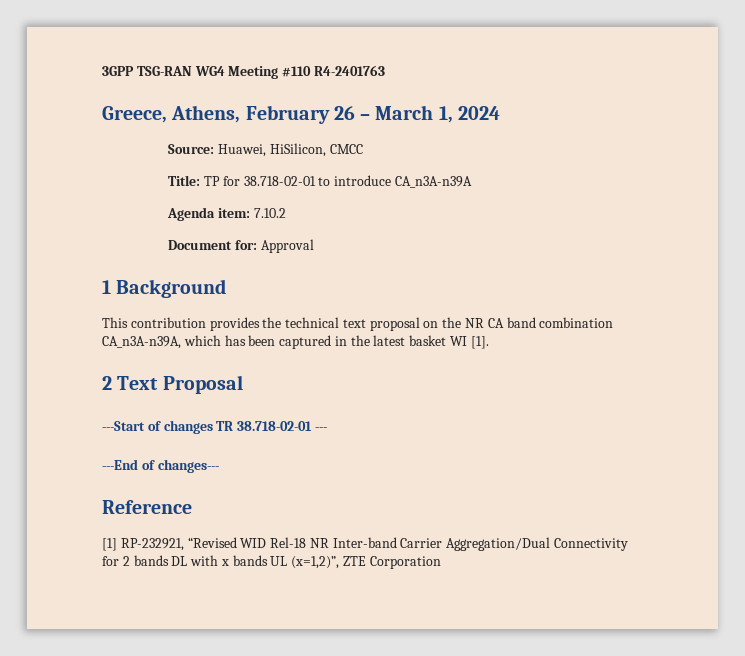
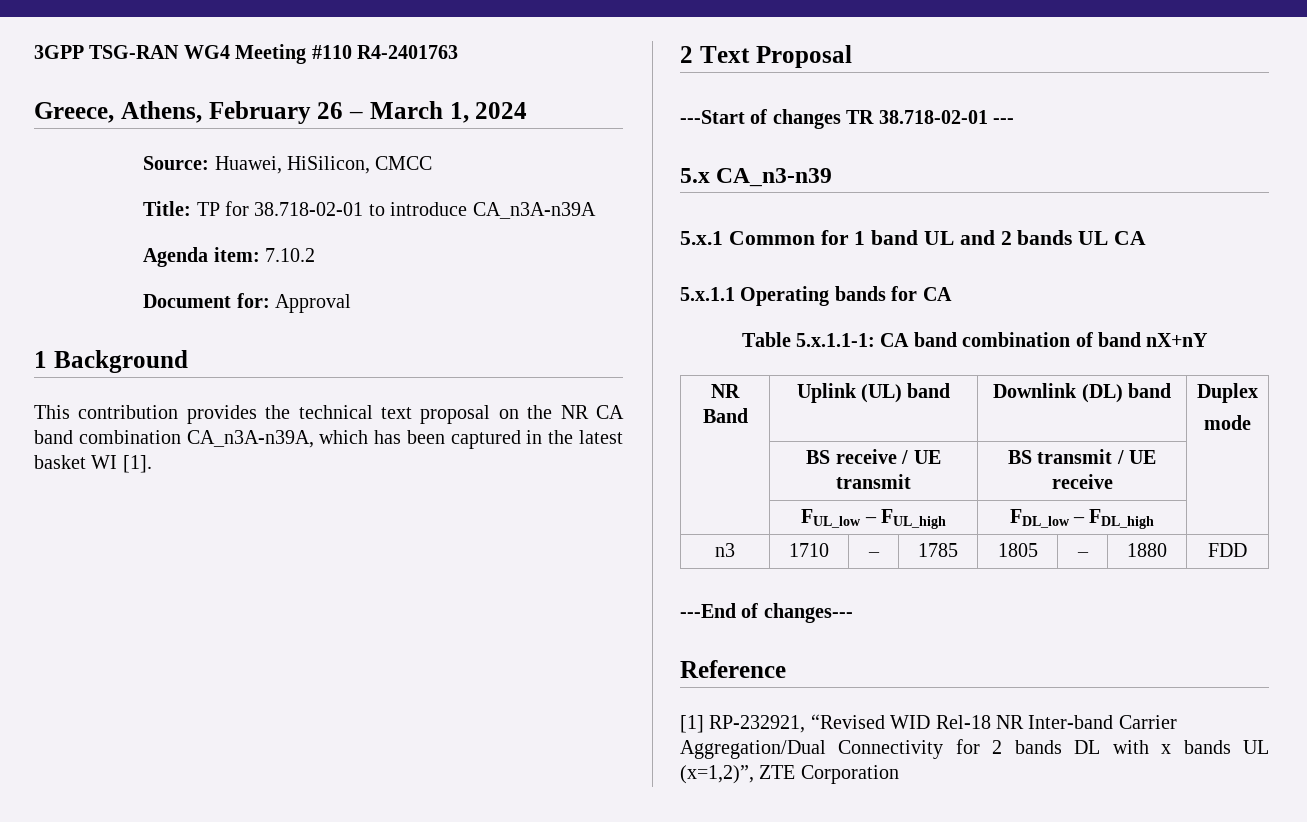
(327, 429) none -> [680,168,833,187] [680,230,1147,245] [680,286,952,306] [741,332,1209,347] [711,384,740,398] [702,408,748,423] [796,383,951,403] [993,383,1171,403] [1197,383,1258,403] [1204,415,1251,430] [806,449,941,464] [836,474,911,489] [1007,449,1157,464] [1051,474,1113,489] [801,509,946,529] [1009,509,1155,529] [715,543,735,557] [789,543,829,557] [867,552,880,557] [918,543,958,557] [997,543,1038,557] [1076,552,1089,557] [1127,543,1167,557] [1208,543,1247,557] // 5.x CA_n3-n39 // 5.x.1 Common for 1 band UL and 2 bands UL CA // 5.x.1.1 Operating bands for CA // Table 5.x.1.1-1: CA band combination of band nX+nY // NR Band | Uplink (UL) band | Downlink (DL) band | Duplex // mode // | BS receive / UE transmit | BS transmit / UE receive | // | FUL_low – FUL_high | FDL_low – FDL_high | // n3 | 1710 | – | 1785 | 1805 | – | 1880 | FDD

